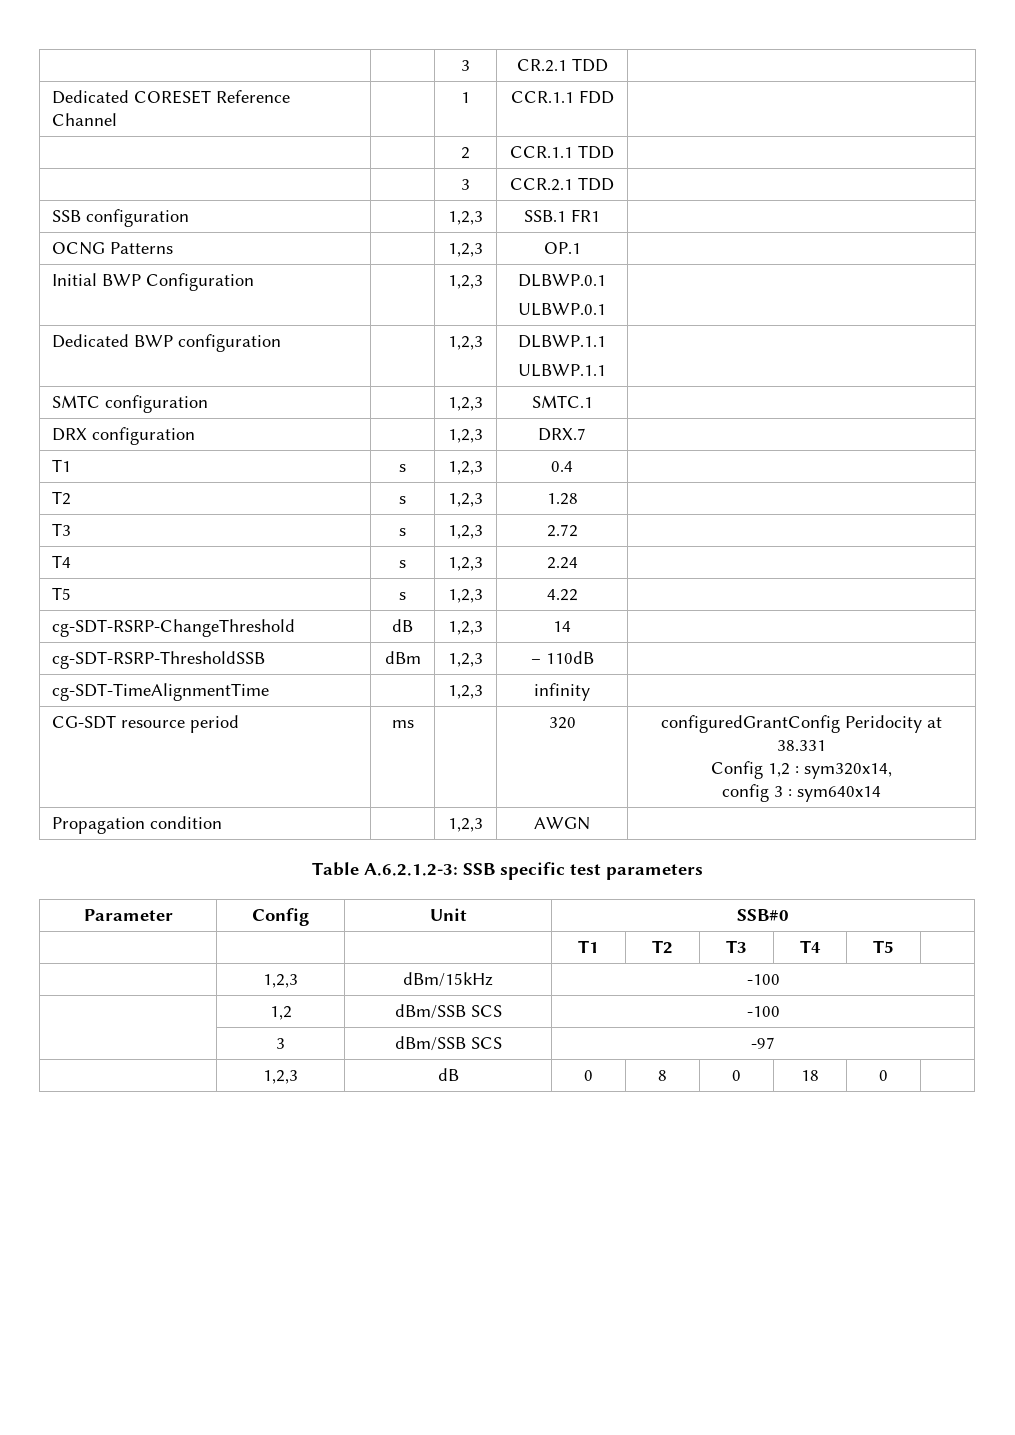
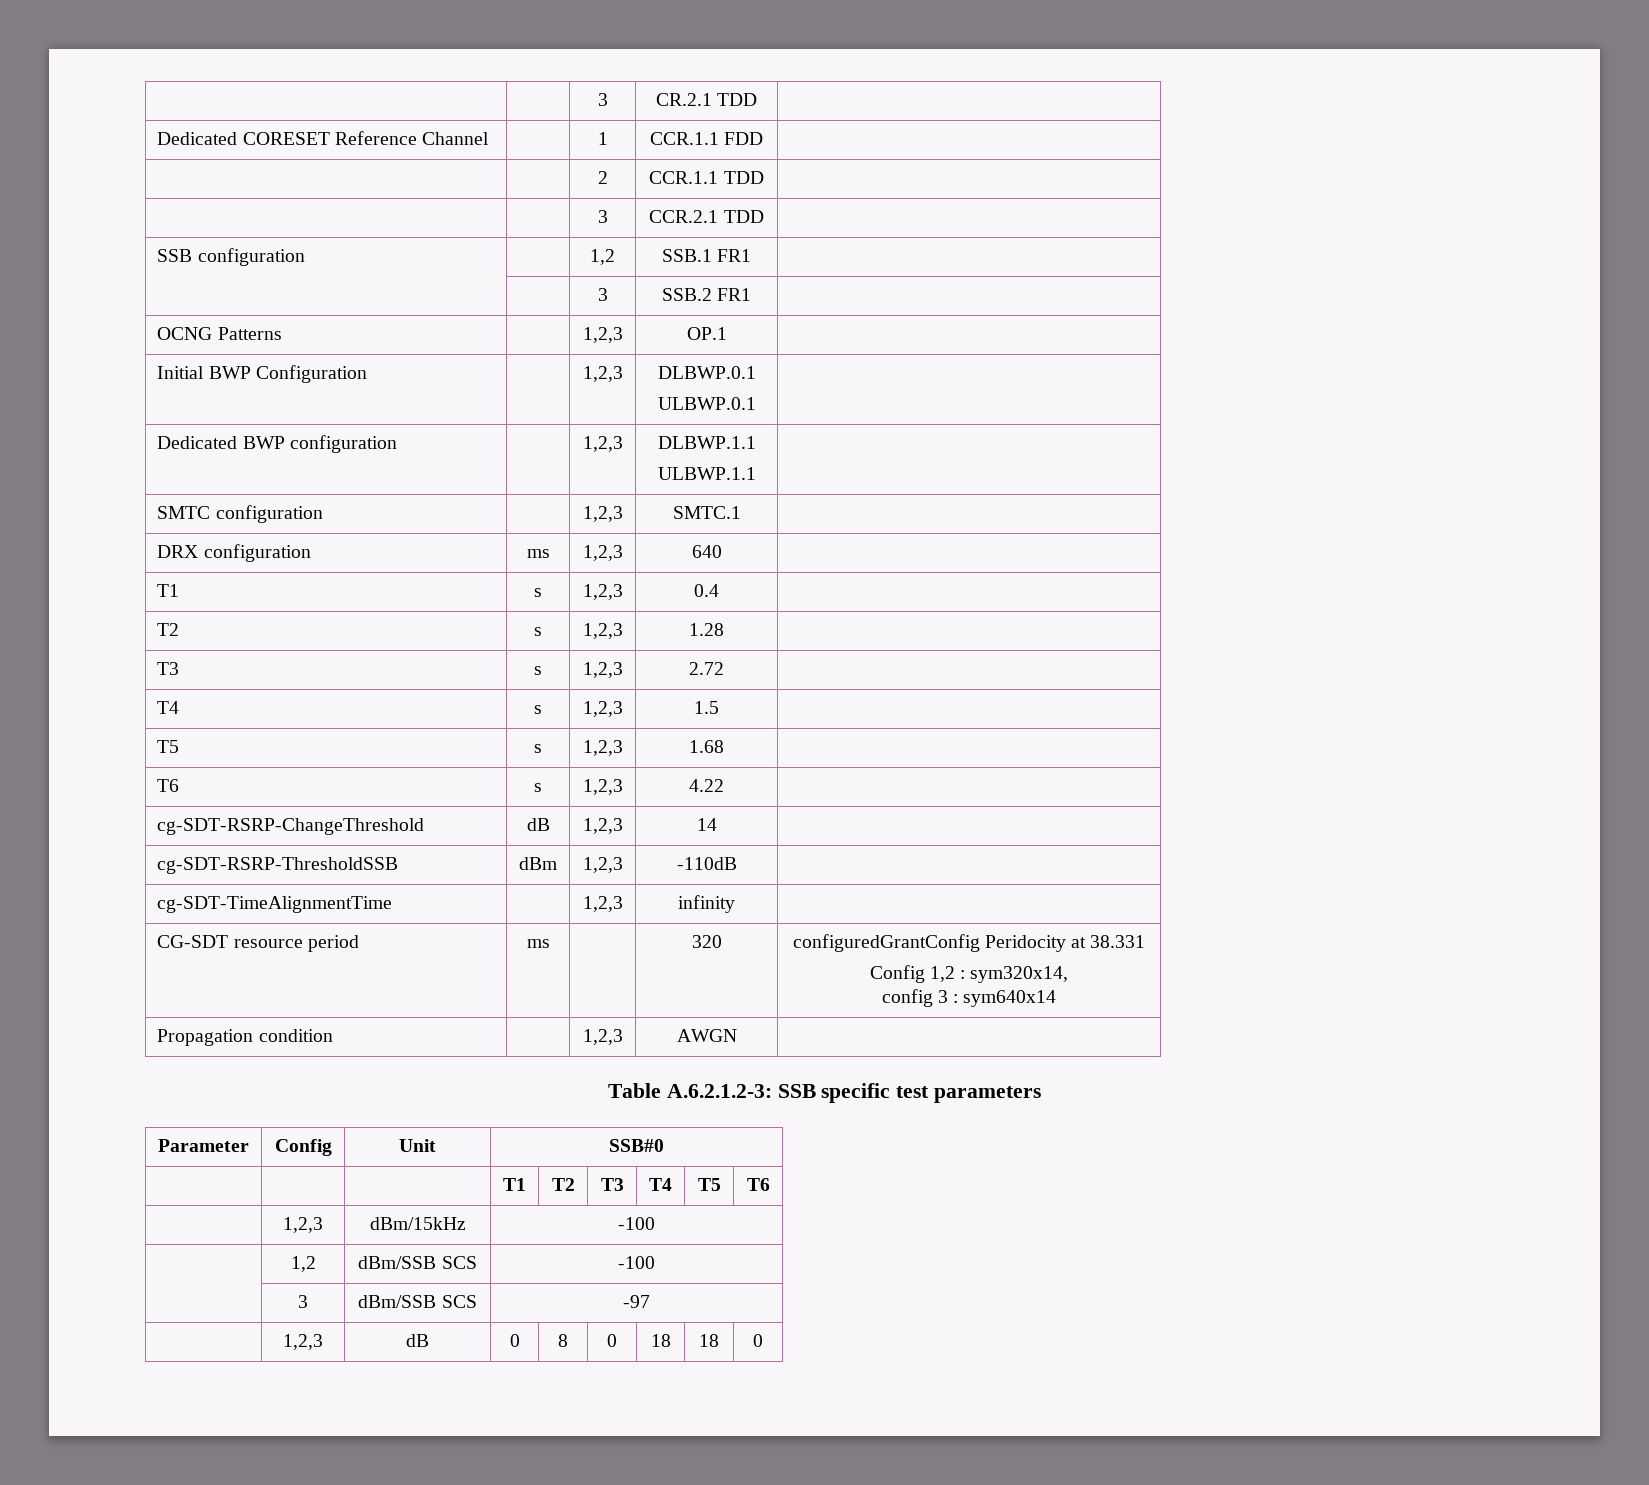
[448,211,483,225] 1,2,3 -> [590,249,615,265] 1,2
(600, 215) none -> [597,288,608,301] [661,288,752,301] // | | 3 | SSB.2 FR1 |
[448,429,483,443] [538,428,586,441] | 1,2,3 | DRX.7 -> [526,549,550,558] [582,545,623,561] [691,545,722,558] ms | 1,2,3 | 640
[546,557,578,569] 2.24 -> [694,701,719,714] 1.5
(483, 596) none -> [689,740,724,753] [157,779,180,792] [534,783,542,792] [582,779,623,795] | 1.68 | // T6 | s | 1,2,3
[530,651,594,664] – 110dB -> [676,857,737,870] -110dB
(894, 946) none -> [746,1178,770,1191] T6
[879,1070,888,1081] | 0 | -> [699,1334,719,1347] [753,1334,763,1347] | 18 | 0

